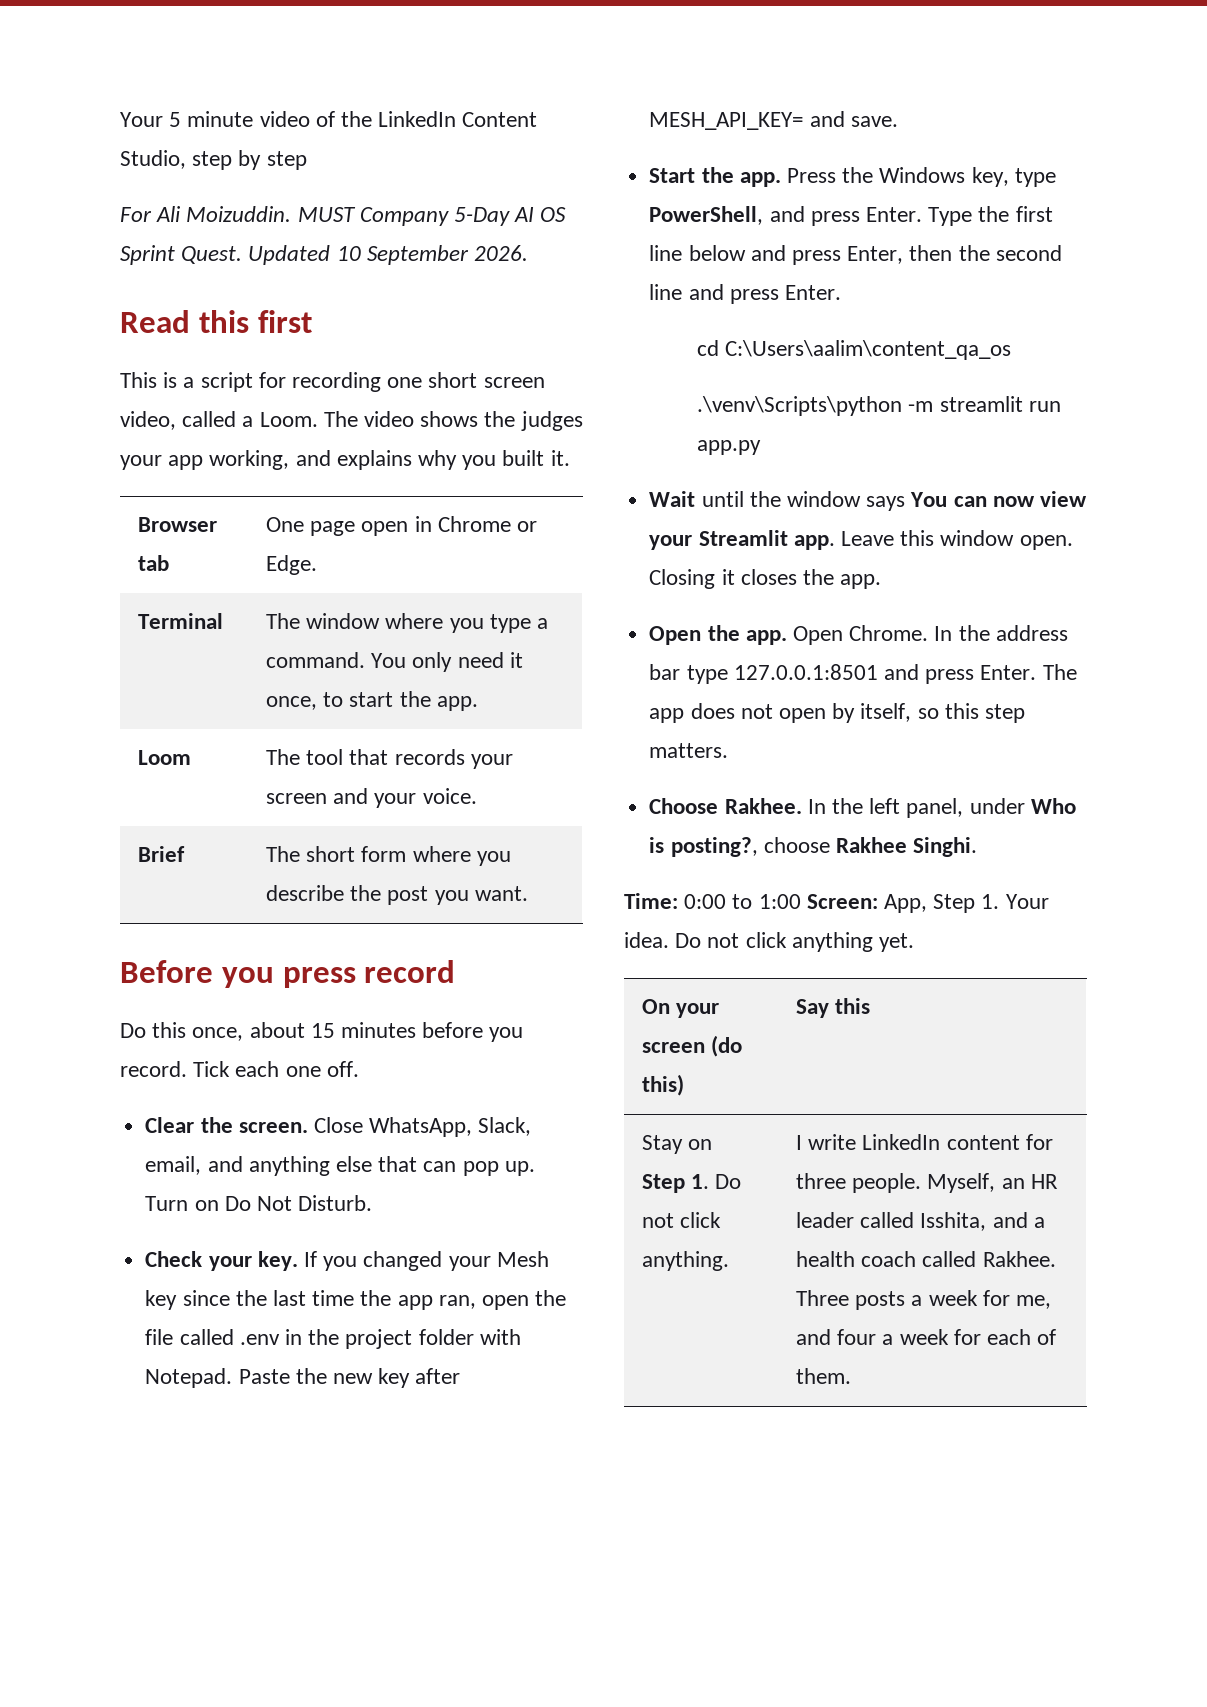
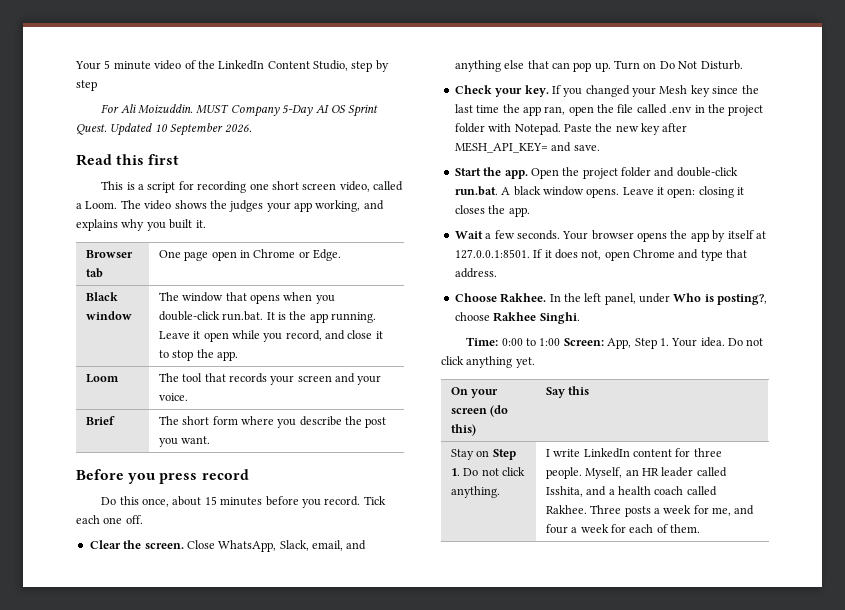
[137,613,223,629] Terminal -> [85,292,118,301] [85,311,132,320] Black window
[385,613,549,633] [265,652,523,672] [265,692,394,710] where you type a command. You only need it once, to start -> [225,292,335,304] [158,311,377,323] [158,330,383,342] [158,350,194,361] that opens when you double-click run.bat. It is the app running. Leave it open while you record, and close it to stop
[786,167,1056,187] [649,206,1053,226] [649,245,1062,265] [649,284,841,304] [697,340,1012,360] [697,396,1061,416] [697,440,762,455] [649,491,1087,511] [649,530,1073,550] [649,569,882,589] [649,625,1068,645] [649,664,1077,684] [649,703,1025,723] [649,743,729,758] Press the Windows key, type PowerShell, and press Enter. Type the first line below and press Enter, then the second line and press Enter. // cd C:\Users\aalim\content_qa_os // .\venv\Scripts\python -m streamlit run app.py // Wait until the window says You can now view your Streamlit app. Leave this window open. Closing it closes the app. // Open the app. Open Chrome. In the address bar type 127.0.0.1:8501 and press Enter. The app does not open by itself, so this step matters. -> [530,167,738,179] [454,186,745,198] [454,205,530,217] [454,230,766,242] [454,249,748,261] [454,268,497,278] Open the project folder and double-click run.bat. A black window opens. Leave it open: closing it closes the app. // Wait a few seconds. Your browser opens the app by itself at 127.0.0.1:8501. If it does not, open Chrome and type that address.

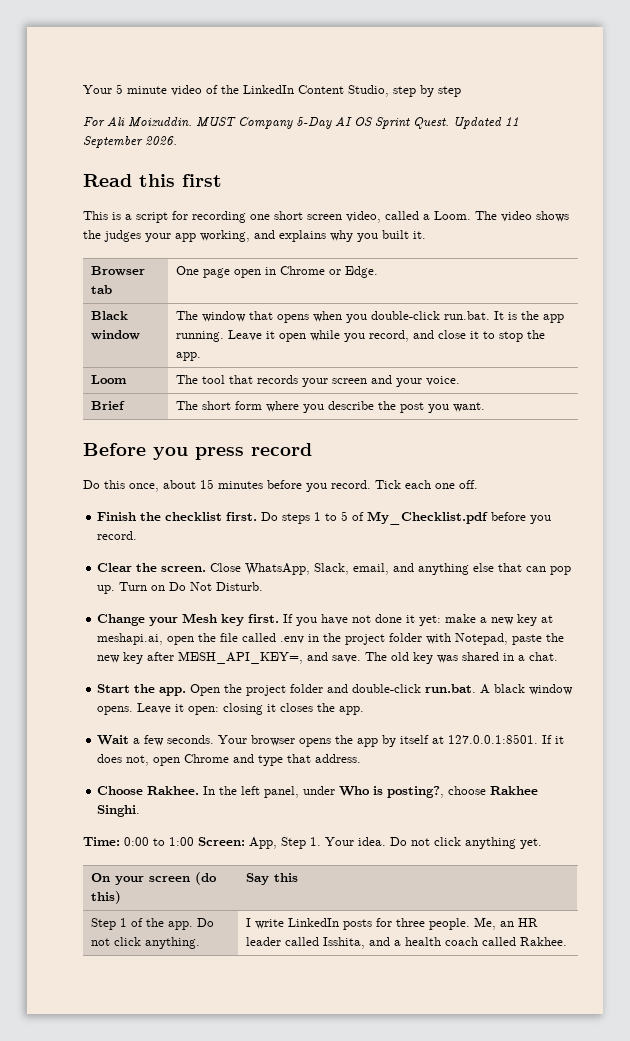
[154,124,168,132] 10 -> [505,117,519,126] 11
(143, 519) none -> [97,511,552,525] [97,531,138,540] // Finish the checklist first. Do steps 1 to 5 of My_Checklist.pdf before you record.
[454,85,759,97] [454,104,566,116] Check your key. If you changed your Mesh key since the last time the app ran, -> [97,613,554,626] [97,633,164,645] Change your Mesh key first. If you have not done it yet: make a new key at meshapi.ai,
[514,123,592,135] Notepad. Paste -> [455,633,543,645] Notepad, paste
[454,142,548,153] MESH_API_KEY= -> [178,651,304,664] MESH_API_KEY=,
(600, 148) none -> [365,652,559,664] The old key was shared in a chat.
[450,449,516,460] [450,468,460,476] Stay on Step 1. -> [90,918,193,930] Step 1 of the app.
[632,449,672,457] content -> [342,919,372,930] posts
[585,467,623,479] Myself, -> [473,917,496,930] Me,
[590,505,755,517] [545,524,701,534] Three posts a week for me, and four a week for each of them. -> (567, 941) none

